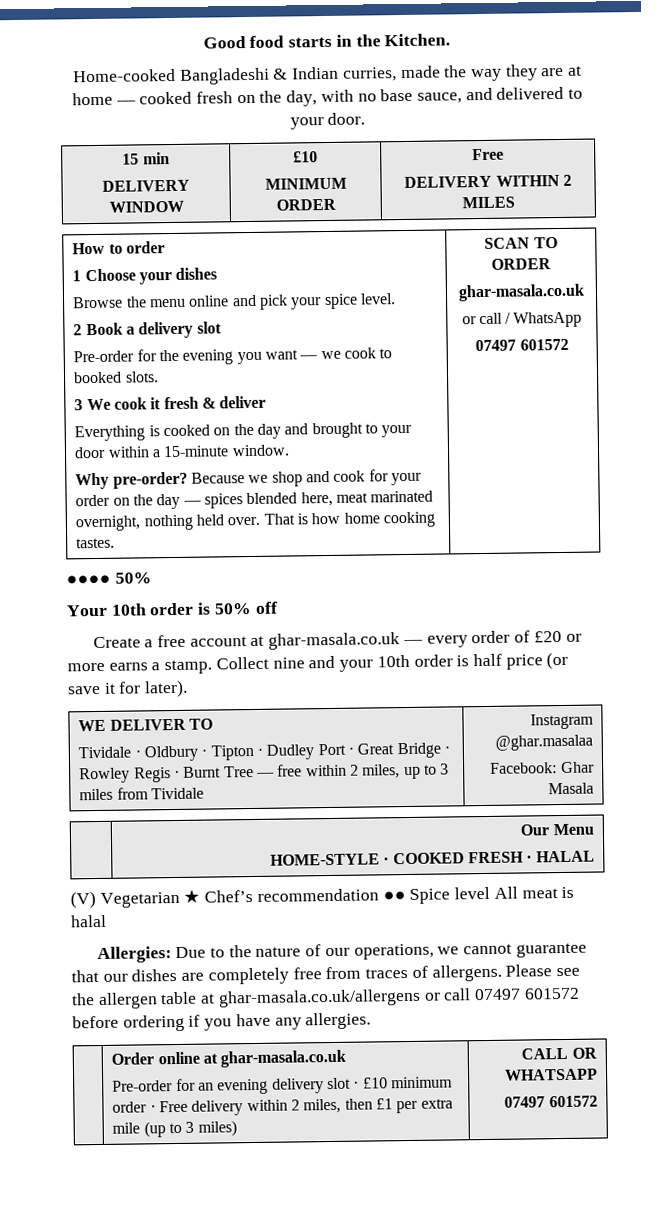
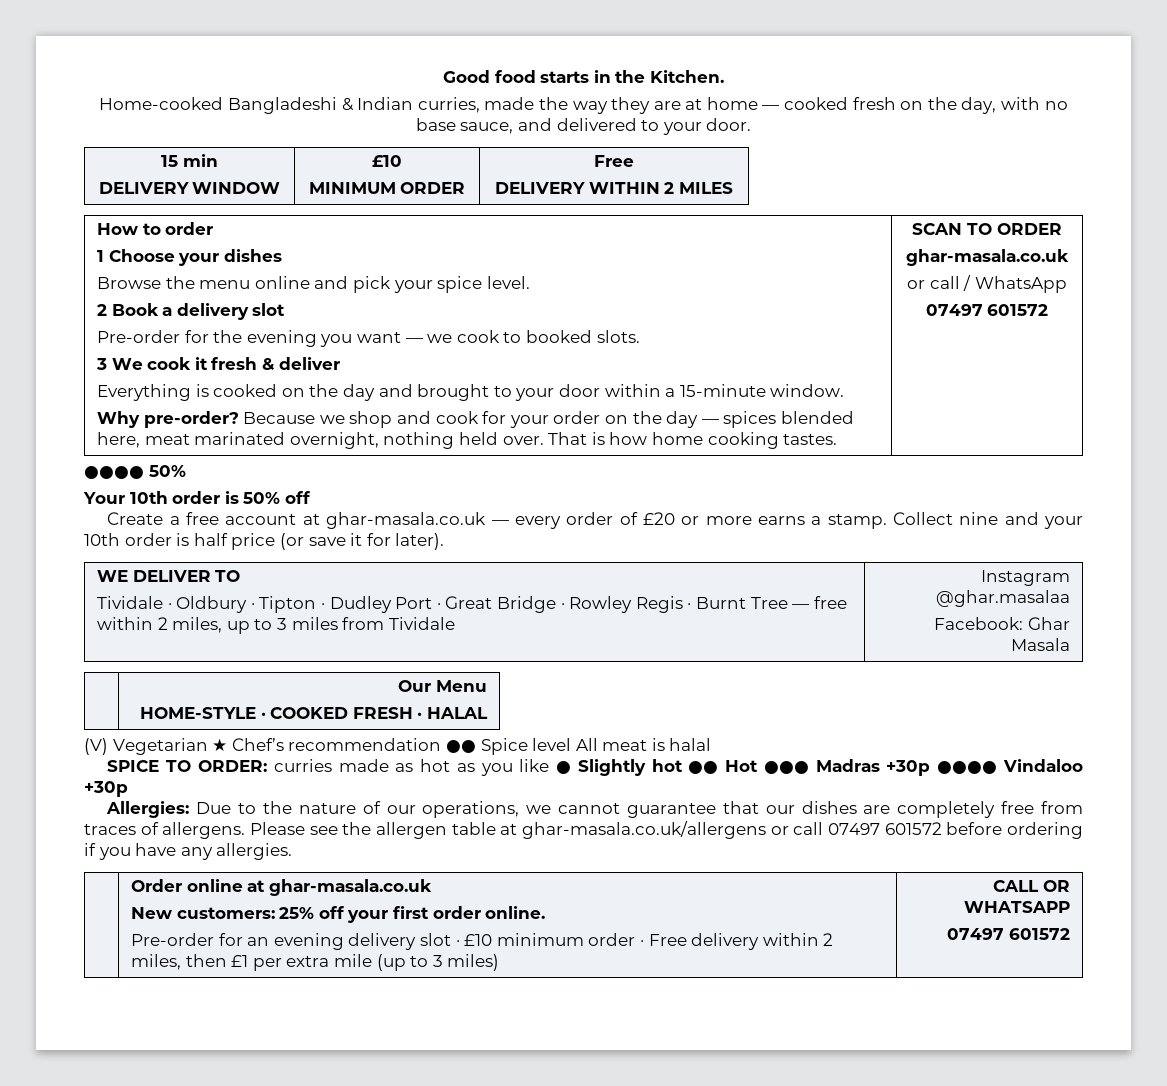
(107, 921) none -> [107,759,1084,776] [84,781,128,797] // SPICE TO ORDER: curries made as hot as you like ● Slightly hot ●● Hot ●●● Madras +30p ●●●● Vindaloo +30p
(347, 1058) none -> [131,906,546,923] // New customers: 25% off your first order online.

